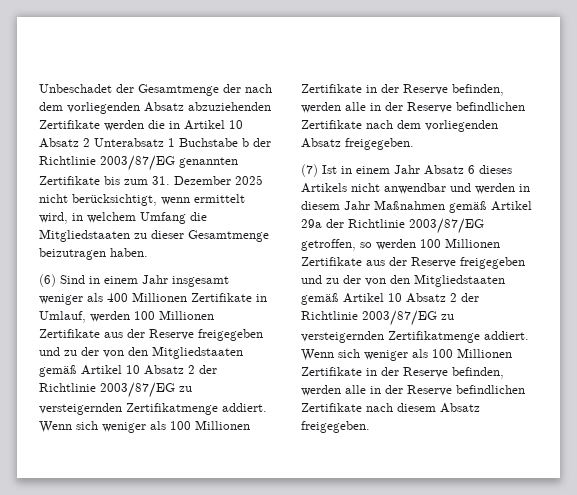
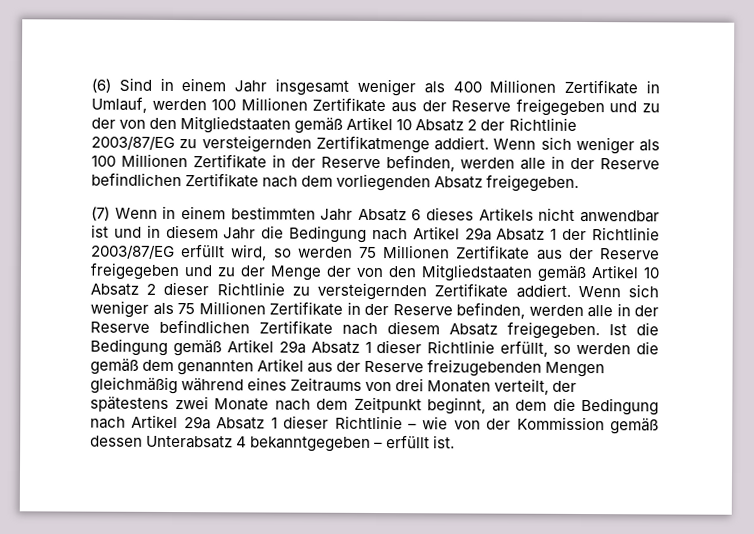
[39,84,272,96] [39,102,271,114] [39,120,243,131] [39,138,271,148] [39,155,238,171] [39,175,263,185] [39,194,245,206] [39,212,207,224] [39,229,269,242] [39,248,148,260] Unbeschadet der Gesamtmenge der nach dem vorliegenden Absatz abzuziehenden Zertifikate werden die in Artikel 10 Absatz 2 Unterabsatz 1 Buchstabe b der Richtlinie 2003/87/EG genannten Zertifikate bis zum 31. Dezember 2025 nicht berücksichtigt, wenn ermittelt wird, in welchem Umfang die Mitgliedstaaten zu dieser Gesamtmenge beizutragen haben. // -> (91, 85) none
[322,165,390,174] Ist in einem -> [114,205,316,220] Wenn in einem bestimmten
[450,183,515,194] und werden -> [91,224,142,238] ist und
[374,200,532,213] [301,218,484,234] [301,238,500,251] [301,257,525,269] [301,274,505,287] [301,293,479,305] [301,310,454,326] [301,331,529,343] [301,349,453,361] Maßnahmen gemäß Artikel 29a der Richtlinie 2003/87/EG getroffen, so werden 100 Millionen Zertifikate aus der Reserve freigegeben und zu der von den Mitgliedstaaten gemäß Artikel 10 Absatz 2 der Richtlinie 2003/87/EG zu versteigernden Zertifikatmenge addiert. Wenn sich weniger als 100 -> [261,225,661,243] [91,244,660,261] [90,262,660,283] [90,281,660,301] [90,300,195,318] die Bedingung nach Artikel 29a Absatz 1 der Richtlinie 2003/87/EG erfüllt wird, so werden 75 Millionen Zertifikate aus der Reserve freigegeben und zu der Menge der von den Mitgliedstaaten gemäß Artikel 10 Absatz 2 dieser Richtlinie zu versteigernden Zertifikate addiert. Wenn sich weniger als 75
(370, 427) none -> [609,322,659,336] [90,338,660,357] [90,358,606,378] [90,376,578,395] [90,396,659,416] [90,414,660,435] [90,435,456,452] Ist die Bedingung gemäß Artikel 29a Absatz 1 dieser Richtlinie erfüllt, so werden die gemäß dem genannten Artikel aus der Reserve freizugebenden Mengen gleichmäßig während eines Zeitraums von drei Monaten verteilt, der spätestens zwei Monate nach dem Zeitpunkt beginnt, an dem die Bedingung nach Artikel 29a Absatz 1 dieser Richtlinie – wie von der Kommission gemäß dessen Unterabsatz 4 bekanntgegeben – erfüllt ist.

